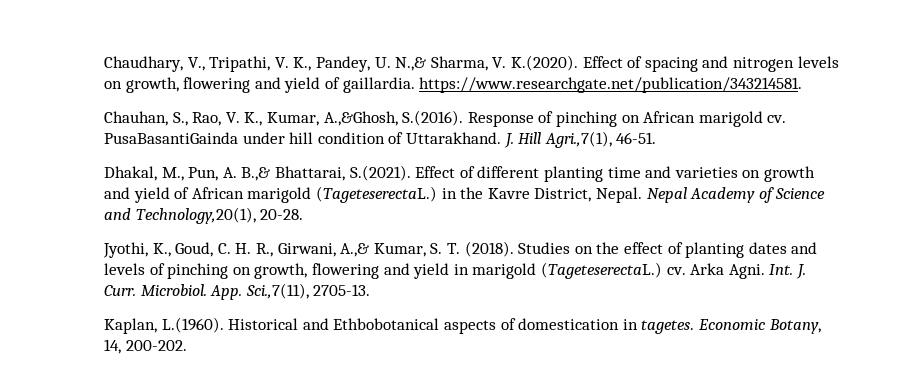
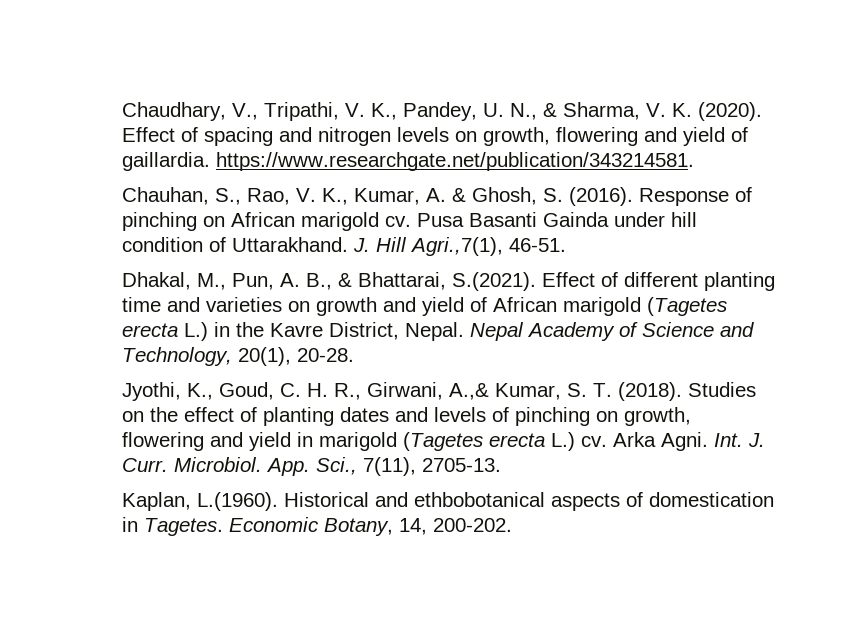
[395,55,579,71] N.,& Sharma, V. K.(2020). -> [510,102,763,121] N., & Sharma, V. K. (2020).
[323,110,464,126] A.,&Ghosh, S.(2016). -> [426,187,634,206] A. & Ghosh, S. (2016).
[104,132,239,144] PusaBasantiGainda -> [417,212,610,227] Pusa Basanti Gainda
[241,167,271,181] B.,& -> [306,273,353,290] B., &
[316,186,438,203] (TageteserectaL.) -> [647,297,728,316] [122,322,209,341] (Tagetes erecta L.)
[135,207,256,224] Technology,20(1), -> [122,347,292,366] Technology, 20(1),
[541,262,663,279] (TageteserectaL.) -> [403,432,576,451] (Tagetes erecta L.)
[245,283,309,299] Sci.,7(11), -> [316,457,417,476] Sci., 7(11),
[333,318,440,330] Ethbobotanical -> [414,492,546,507] ethbobotanical
[641,320,695,334] tagetes. -> [144,518,224,536] Tagetes.

